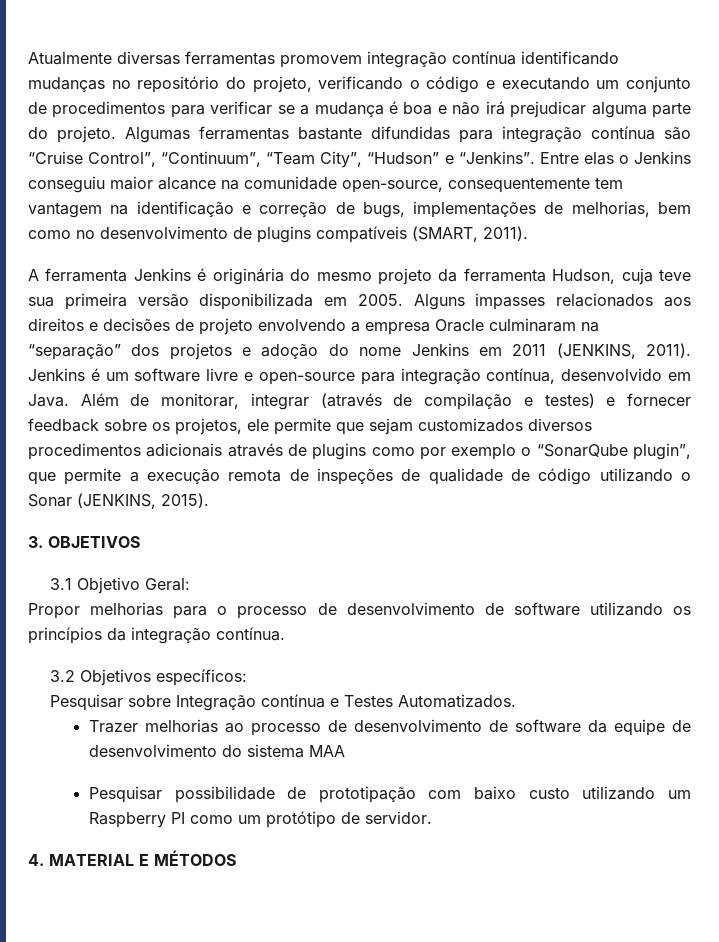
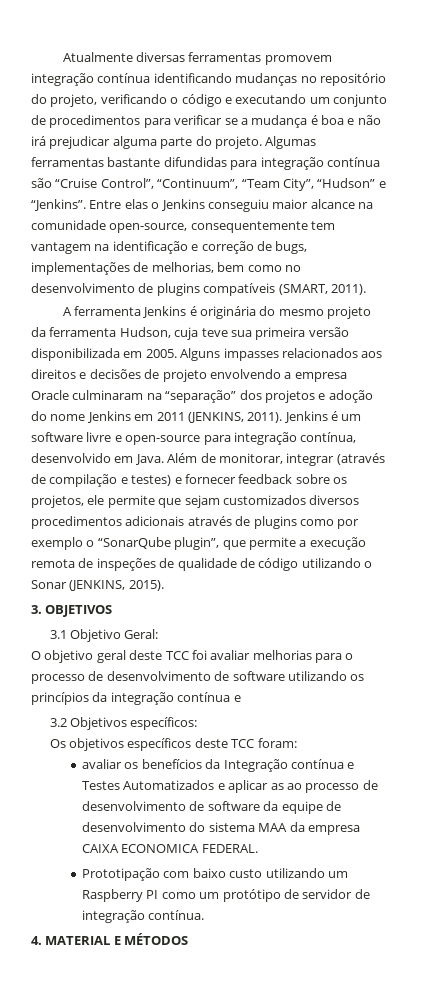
[28,603,80,619] Propor -> [31,650,251,663] O objetivo geral deste TCC foi avaliar
[216,627,285,641] contínua. -> [177,692,241,702] contínua e
[49,694,516,711] [88,719,218,733] Pesquisar sobre Integração contínua e Testes Automatizados. // Trazer melhorias -> [49,738,297,751] [82,759,355,772] [82,780,284,793] Os objetivos específicos deste TCC foram: // avaliar os benefícios da Integração contínua e Testes Automatizados e aplicar as
[88,786,416,803] // Pesquisar possibilidade de prototipação -> [289,822,360,835] [82,844,258,853] [82,868,161,881] da empresa CAIXA ECONOMICA FEDERAL. // Prototipação
[364,811,432,824] servidor. -> [302,889,370,899] [82,910,205,923] servidor de integração contínua.

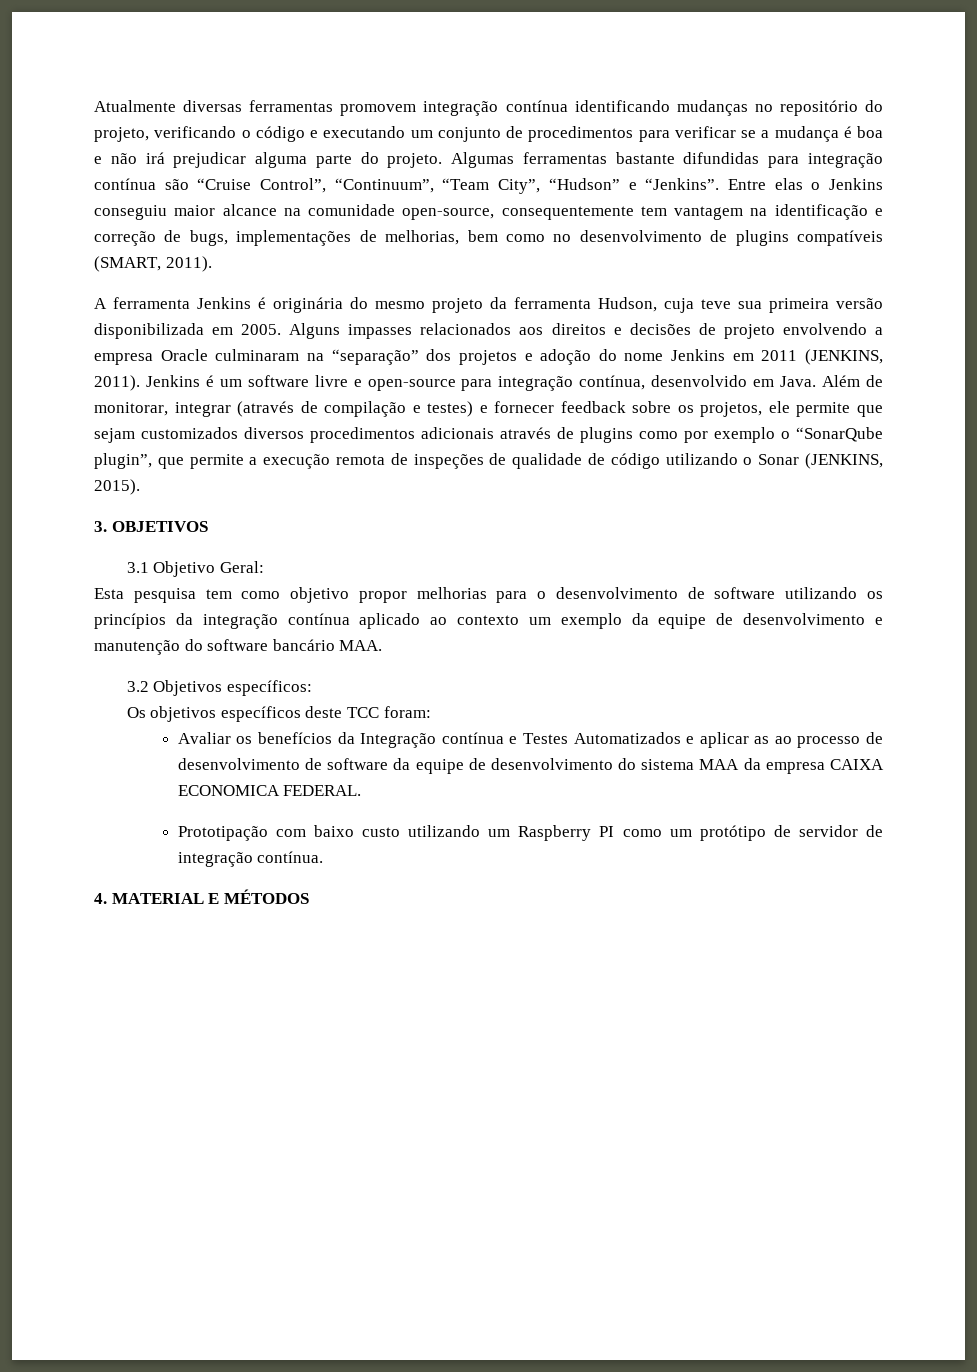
[31,650,251,663] O objetivo geral deste TCC foi avaliar -> [94,587,407,603] Esta pesquisa tem como objetivo propor
[31,671,104,684] processo de -> (547, 595) none
[233,695,241,702] e -> [359,613,883,629] [94,639,383,655] aplicado ao contexto um exemplo da equipe de desenvolvimento e manutenção do software bancário MAA.
[82,759,123,769] avaliar -> [177,732,231,744] Avaliar

